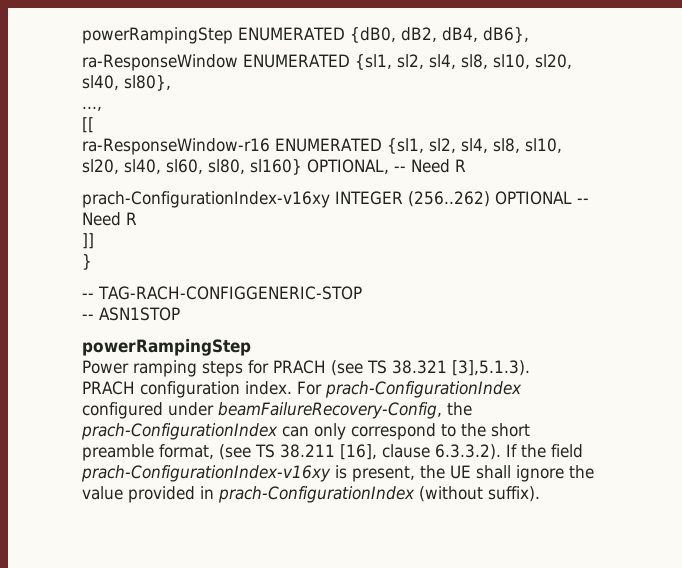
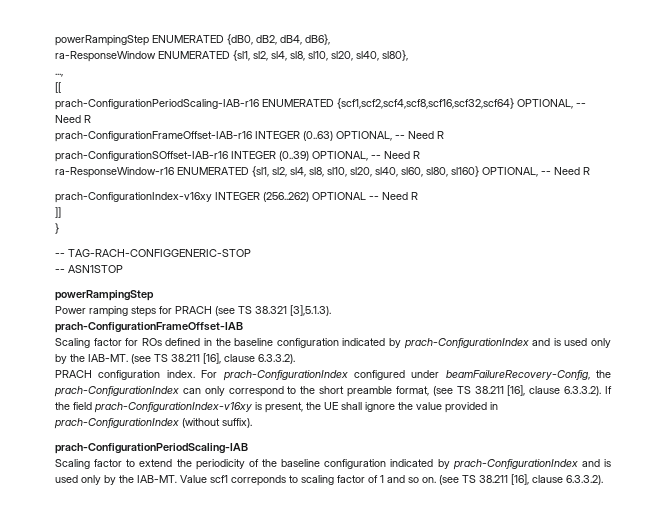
(94, 125) none -> [55,98,586,110] [55,115,91,123] [55,131,444,142] [55,151,420,162] // prach-ConfigurationPeriodScaling-IAB-r16 ENUMERATED {scf1,scf2,scf4,scf8,scf16,scf32,scf64} OPTIONAL, -- Need R // prach-ConfigurationFrameOffset-IAB-r16 INTEGER (0..63) OPTIONAL, -- Need R // prach-ConfigurationSOffset-IAB-r16 INTEGER (0..39) OPTIONAL, -- Need R
(530, 368) none -> [55,322,243,333] [55,338,612,349] [55,353,295,364] // prach-ConfigurationFrameOffset-IAB // Scaling factor for ROs defined in the baseline configuration indicated by prach-ConfigurationIndex and is used only by the IAB-MT. (see TS 38.211 [16], clause 6.3.3.2).
(540, 494) none -> [55,443,248,454] [55,459,611,470] [55,474,603,486] // prach-ConfigurationPeriodScaling-IAB // Scaling factor to extend the periodicity of the baseline configuration indicated by prach-ConfigurationIndex and is used only by the IAB-MT. Value scf1 correponds to scaling factor of 1 and so on. (see TS 38.211 [16], clause 6.3.3.2).

